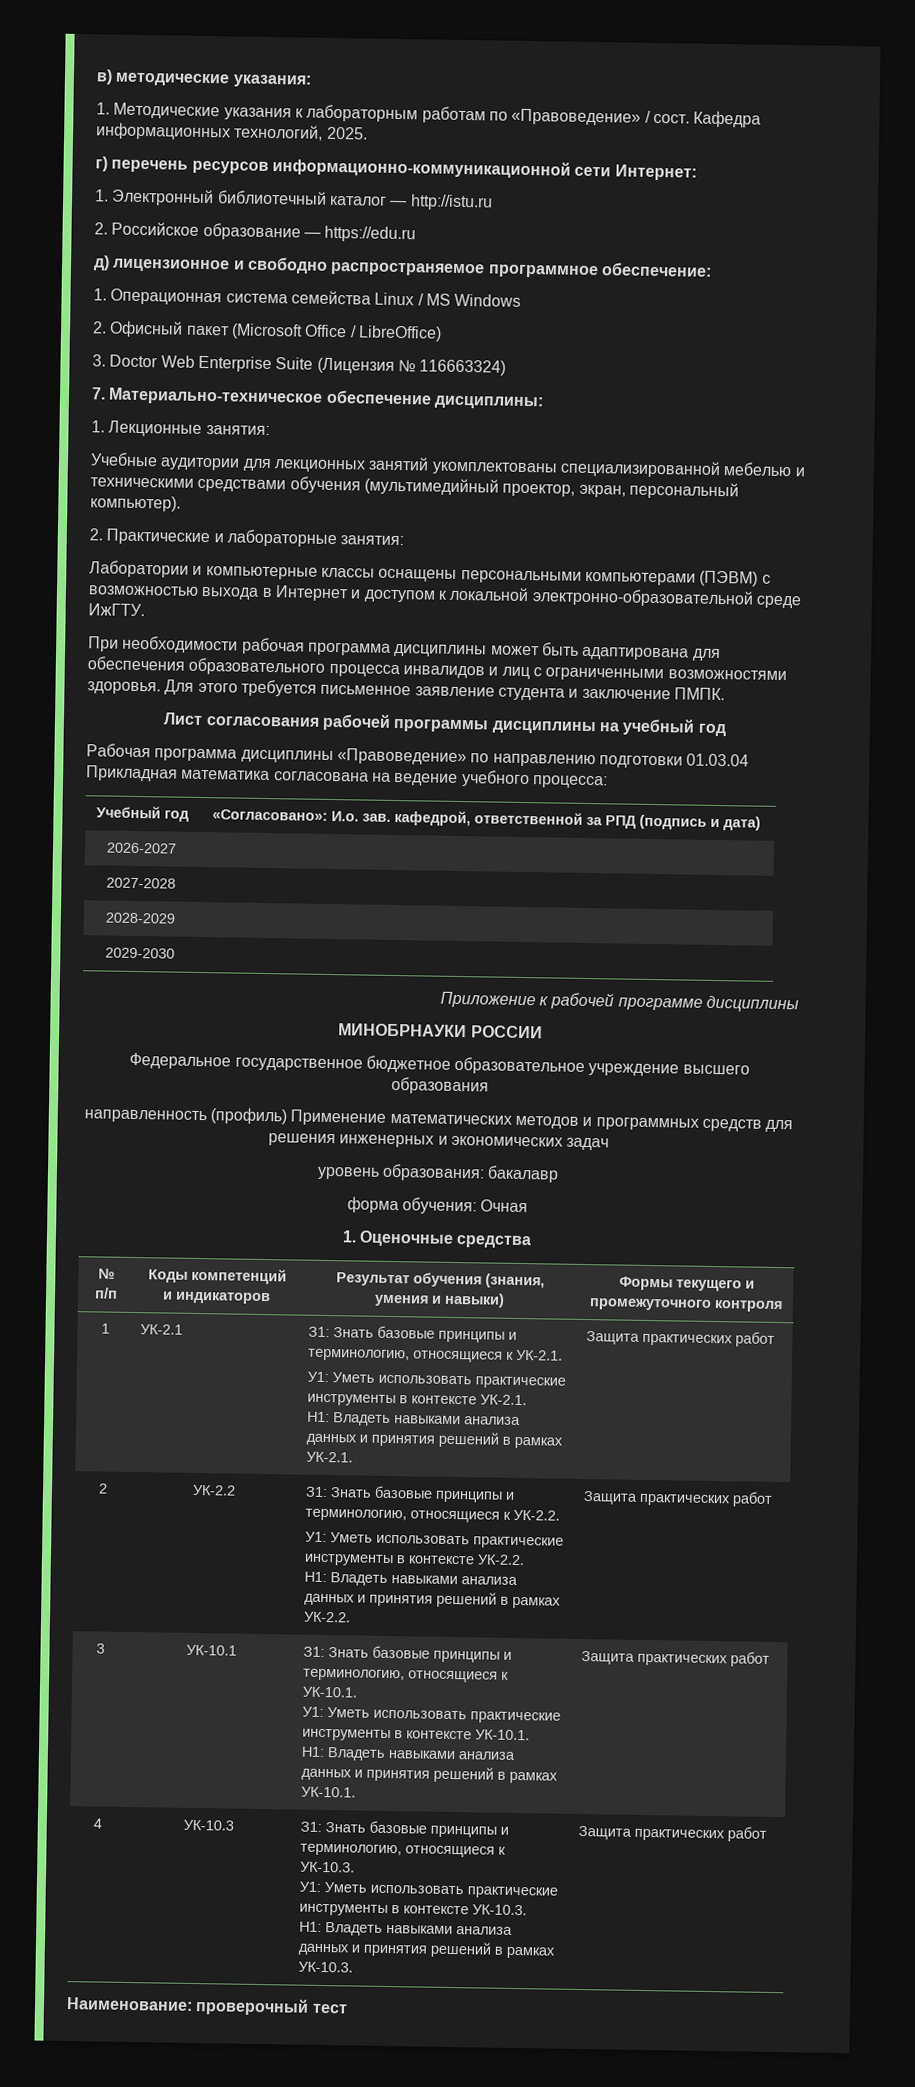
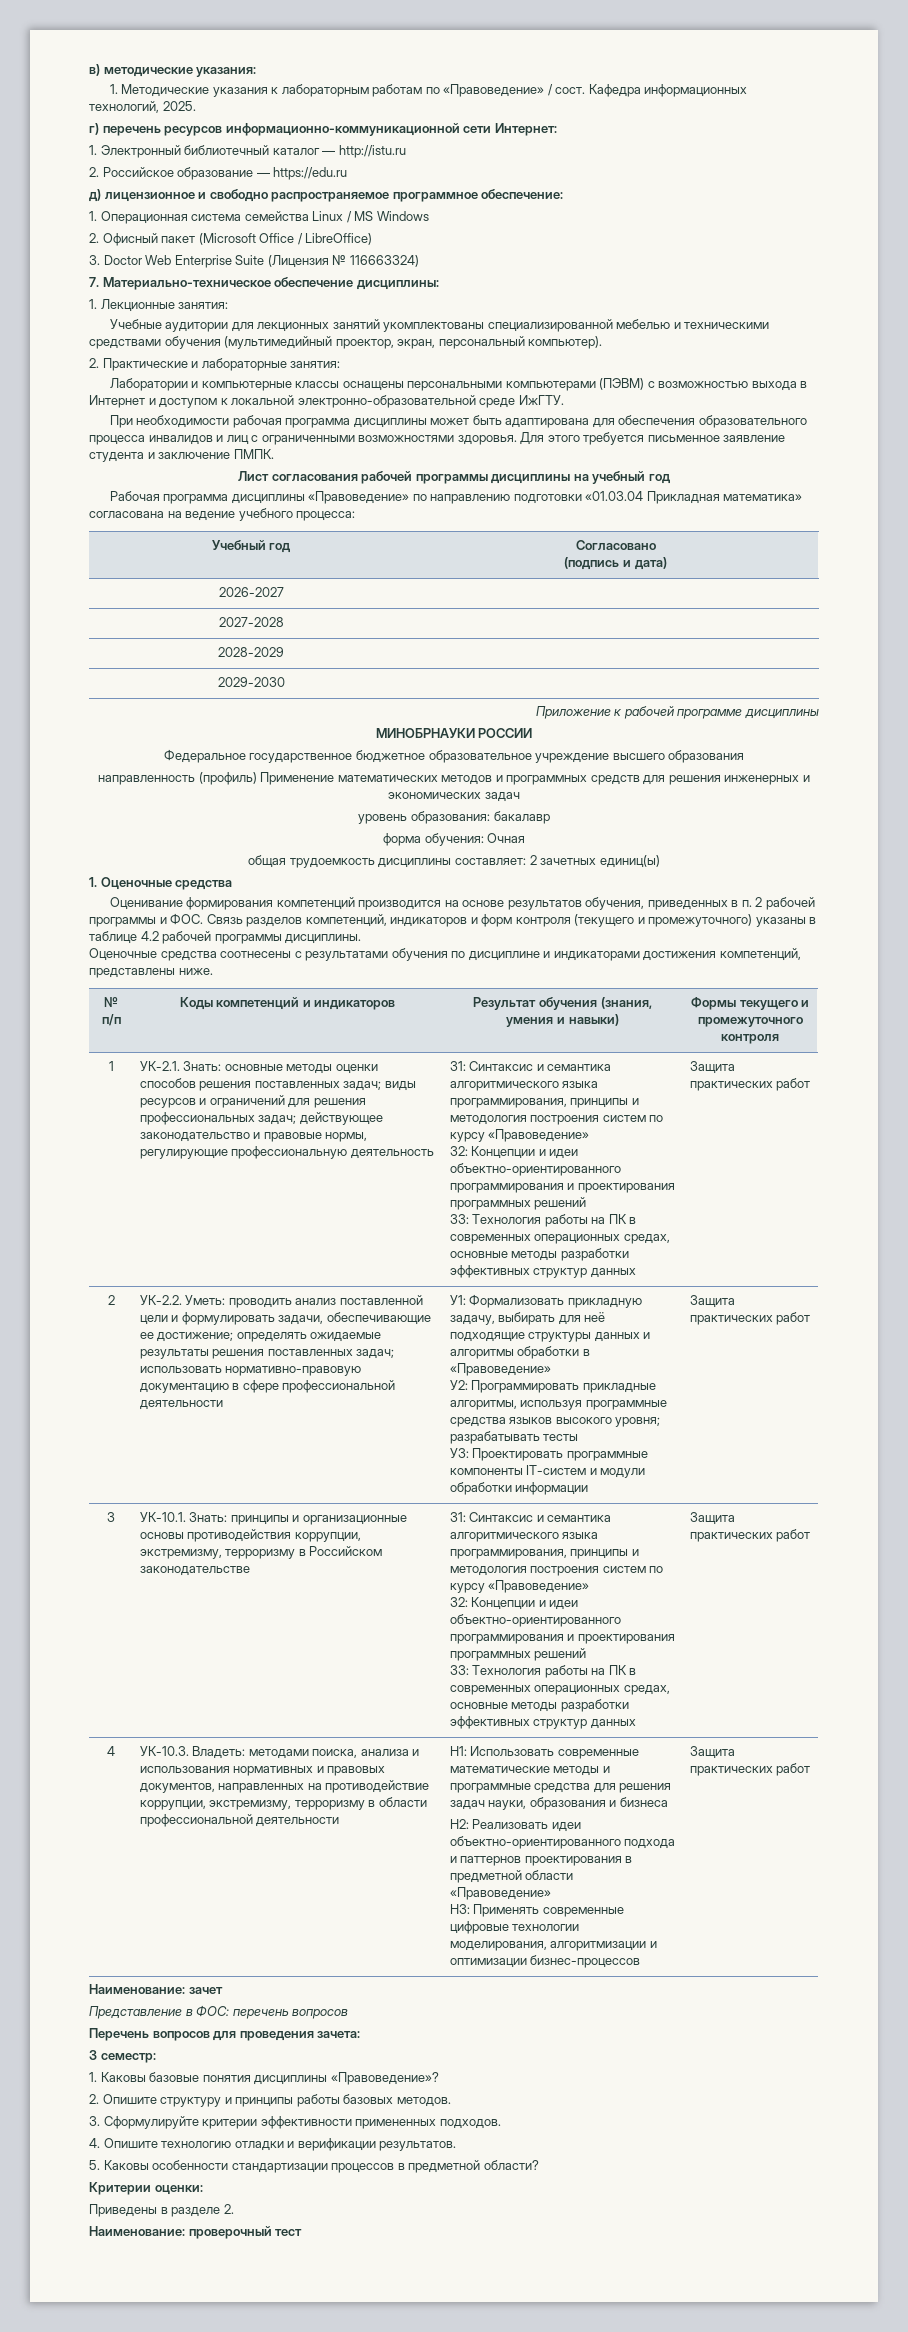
[686,753,750,767] [86,765,271,782] 01.03.04 Прикладная математика -> [585,491,803,504] «01.03.04 Прикладная математика»
[212,809,637,829] «Согласовано»: И.о. зав. кафедрой, ответственной за РПД -> [575,540,656,550] Согласовано //
[341,1230,533,1249] 1. Оценочные средства -> [248,855,660,868] [89,877,233,890] [109,897,815,910] [89,913,817,927] [89,931,362,944] [89,948,801,961] [89,968,213,978] общая трудоемкость дисциплины составляет: 2 зачетных единиц(ы) // 1. Оценочные средства // Оценивание формирования компетенций производится на основе результатов обучения, приведенных в п. 2 рабочей программы и ФОС. Связь разделов компетенций, индикаторов и форм контроля (текущего и промежуточного) указаны в таблице 4.2 рабочей программы дисциплины. // Оценочные средства соотнесены с результатами обучения по дисциплине и индикаторами достижения компетенций, представлены ниже.
[140,1324,184,1335] [308,1325,518,1343] [308,1348,564,1363] [307,1371,567,1389] [307,1393,528,1407] [307,1411,522,1427] [306,1431,564,1449] [306,1451,354,1463] [586,1331,776,1347] [97,1483,108,1494] [191,1484,236,1496] [305,1485,516,1503] [305,1508,561,1523] [305,1531,565,1549] [304,1553,526,1567] [304,1571,519,1586] [304,1591,562,1609] [304,1611,352,1623] [583,1491,774,1507] [95,1643,105,1654] [185,1644,237,1656] [303,1645,513,1663] [303,1668,510,1683] [302,1686,358,1698] [302,1706,562,1724] [302,1728,531,1742] [301,1746,517,1761] [301,1766,559,1784] [301,1786,357,1798] [581,1651,771,1667] [92,1818,102,1829] [182,1819,234,1831] [300,1820,510,1838] [300,1843,507,1858] [300,1861,356,1873] [299,1881,559,1899] [299,1903,528,1917] [299,1921,514,1936] [298,1941,556,1959] [298,1961,354,1973] [578,1825,768,1842] УК-2.1 | З1: Знать базовые принципы и терминологию, относящиеся к УК-2.1. // У1: Уметь использовать практические инструменты в контексте УК-2.1. // Н1: Владеть навыками анализа данных и принятия решений в рамках УК-2.1. | Защита практических работ // 2 | УК-2.2 | З1: Знать базовые принципы и терминологию, относящиеся к УК-2.2. // У1: Уметь использовать практические инструменты в контексте УК-2.2. // Н1: Владеть навыками анализа данных и принятия решений в рамках УК-2.2. | Защита практических работ // 3 | УК-10.1 | З1: Знать базовые принципы и терминологию, относящиеся к УК-10.1. // У1: Уметь использовать практические инструменты в контексте УК-10.1. // Н1: Владеть навыками анализа данных и принятия решений в рамках УК-10.1. | Защита практических работ // 4 | УК-10.3 | З1: Знать базовые принципы и терминологию, относящиеся к УК-10.3. // У1: Уметь использовать практические инструменты в контексте УК-10.3. // Н1: Владеть навыками анализа данных и принятия решений в рамках УК-10.3. | Защита практических работ -> [139,1061,378,1074] [139,1078,416,1091] [139,1095,366,1108] [139,1112,383,1125] [139,1132,368,1142] [139,1146,434,1159] [449,1061,612,1071] [449,1081,599,1091] [449,1098,639,1108] [449,1115,664,1125] [449,1129,590,1142] [449,1146,579,1159] [449,1163,621,1176] [449,1183,675,1193] [449,1197,587,1210] [449,1214,637,1227] [449,1234,670,1244] [449,1248,629,1261] [449,1265,636,1278] [689,1061,735,1074] [689,1078,811,1091] [107,1295,115,1305] [139,1295,423,1308] [139,1312,431,1325] [139,1332,382,1342] [139,1349,395,1359] [139,1366,362,1376] [139,1380,396,1393] [139,1400,223,1410] [449,1294,642,1308] [449,1312,606,1325] [449,1332,651,1342] [449,1346,590,1359] [449,1363,551,1376] [449,1380,656,1393] [449,1400,667,1410] [449,1417,661,1427] [449,1431,579,1444] [449,1448,648,1461] [449,1465,646,1478] [449,1482,589,1495] [689,1295,735,1308] [689,1312,811,1325] [107,1512,115,1522] [139,1512,407,1525] [139,1529,361,1542] [139,1546,383,1559] [139,1566,250,1576] [449,1512,612,1522] [449,1532,599,1542] [449,1549,639,1559] [449,1566,664,1576] [449,1580,590,1593] [449,1597,579,1610] [449,1614,621,1627] [449,1634,675,1644] [449,1648,587,1661] [449,1665,637,1678] [449,1685,670,1695] [449,1699,629,1712] [449,1716,636,1729] [689,1512,735,1525] [689,1529,811,1542] [107,1746,115,1756] [139,1746,420,1759] [139,1766,386,1776] [139,1780,430,1793] [139,1797,427,1810] [139,1814,340,1827] [449,1746,639,1759] [449,1766,610,1776] [449,1783,672,1793] [449,1797,668,1810] [449,1819,581,1832] [449,1836,676,1849] [449,1856,633,1866] [449,1870,574,1883] [449,1887,551,1900] [449,1904,624,1917] [449,1921,580,1934] [449,1941,657,1951] [449,1955,641,1968] [689,1746,735,1759] [689,1763,811,1776] [89,1984,223,1994] [89,2005,349,2019] [89,2028,361,2041] [89,2050,156,2063] [89,2072,439,2085] [89,2094,451,2107] [89,2116,501,2129] [89,2138,457,2151] [89,2160,539,2173] [89,2182,203,2195] [89,2204,234,2217] УК-2.1. Знать: основные методы оценки способов решения поставленных задач; виды ресурсов и ограничений для решения профессиональных задач; действующее законодательство и правовые нормы, регулирующие профессиональную деятельность | З1: Синтаксис и семантика алгоритмического языка программирования, принципы и методология построения систем по курсу «Правоведение» // З2: Концепции и идеи объектно-ориентированного программирования и проектирования программных решений // З3: Технология работы на ПК в современных операционных средах, основные методы разработки эффективных структур данных | Защита практических работ // 2 | УК-2.2. Уметь: проводить анализ поставленной цели и формулировать задачи, обеспечивающие ее достижение; определять ожидаемые результаты решения поставленных задач; использовать нормативно-правовую документацию в сфере профессиональной деятельности | У1: Формализовать прикладную задачу, выбирать для неё подходящие структуры данных и алгоритмы обработки в «Правоведение» // У2: Программировать прикладные алгоритмы, используя программные средства языков высокого уровня; разрабатывать тесты // У3: Проектировать программные компоненты IT-систем и модули обработки информации | Защита практических работ // 3 | УК-10.1. Знать: принципы и организационные основы противодействия коррупции, экстремизму, терроризму в Российском законодательстве | З1: Синтаксис и семантика алгоритмического языка программирования, принципы и методология построения систем по курсу «Правоведение» // З2: Концепции и идеи объектно-ориентированного программирования и проектирования программных решений // З3: Технология работы на ПК в современных операционных средах, основные методы разработки эффективных структур данных | Защита практических работ // 4 | УК-10.3. Владеть: методами поиска, анализа и использования нормативных и правовых документов, направленных на противодействие коррупции, экстремизму, терроризму в области профессиональной деятельности | Н1: Использовать современные математические методы и программные средства для решения задач науки, образования и бизнеса // Н2: Реализовать идеи объектно-ориентированного подхода и паттернов проектирования в предметной области «Правоведение» // Н3: Применять современные цифровые технологии моделирования, алгоритмизации и оптимизации бизнес-процессов | Защита практических работ // Наименование: зачет // Представление в ФОС: перечень вопросов // Перечень вопросов для проведения зачета: // 3 семестр: // 1. Каковы базовые понятия дисциплины «Правоведение»? // 2. Опишите структуру и принципы работы базовых методов. // 3. Сформулируйте критерии эффективности примененных подходов. // 4. Опишите технологию отладки и верификации результатов. // 5. Каковы особенности стандартизации процессов в предметной области? // Критерии оценки: // Приведены в разделе 2.

